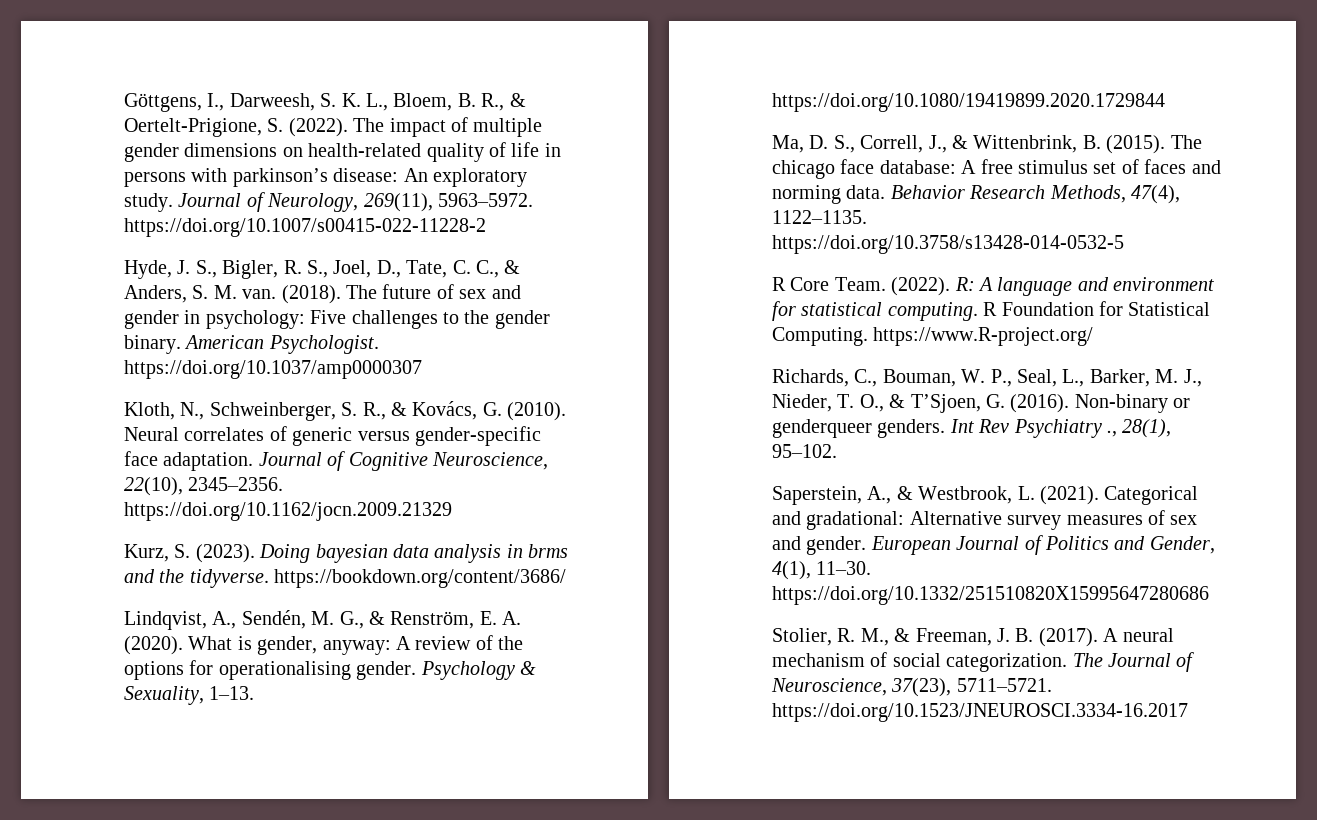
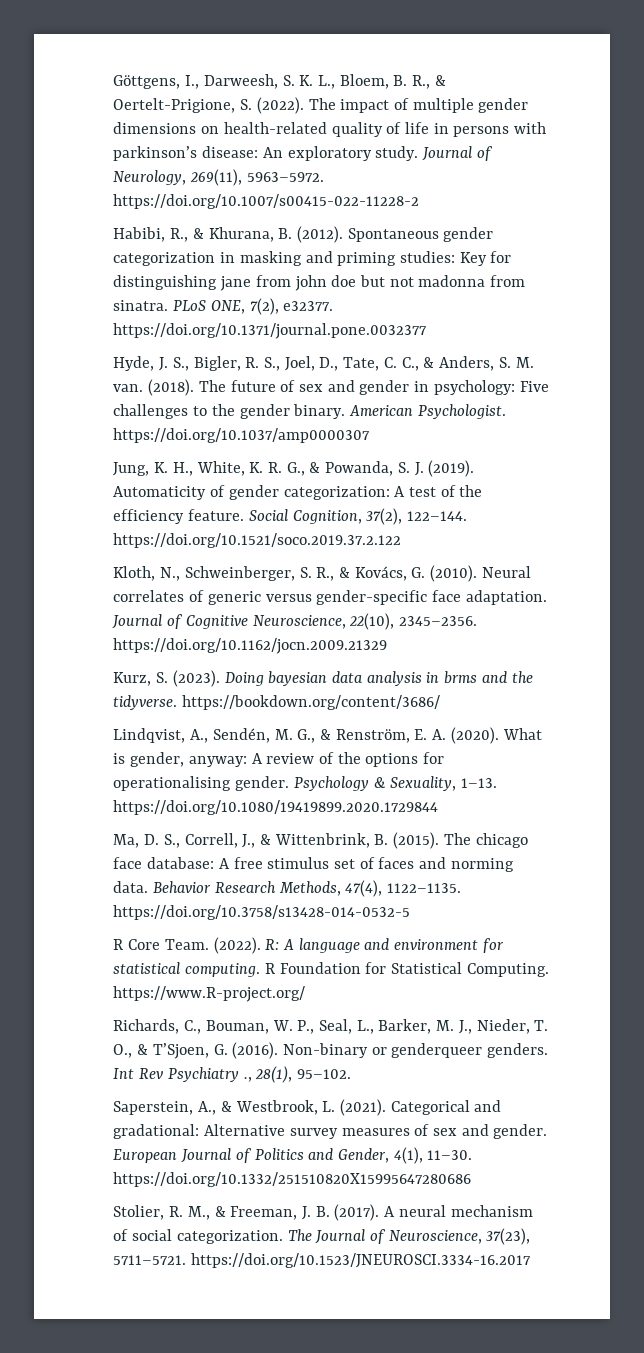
(486, 227) none -> [113,226,494,243] [113,251,512,266] [113,275,526,291] [113,298,334,315] [113,323,428,339] // Habibi, R., & Khurana, B. (2012). Spontaneous gender categorization in masking and priming studies: Key for distinguishing jane from john doe but not madonna from sinatra. PLoS ONE, 7(2), e32377. https://doi.org/10.1371/journal.pone.0032377
(422, 369) none -> [113,460,475,477] [113,485,483,500] [113,508,468,525] [113,533,402,548] // Jung, K. H., White, K. R. G., & Powanda, S. J. (2019). Automaticity of gender categorization: A test of the efficiency feature. Social Cognition, 37(2), 122–144. https://doi.org/10.1521/soco.2019.37.2.122

